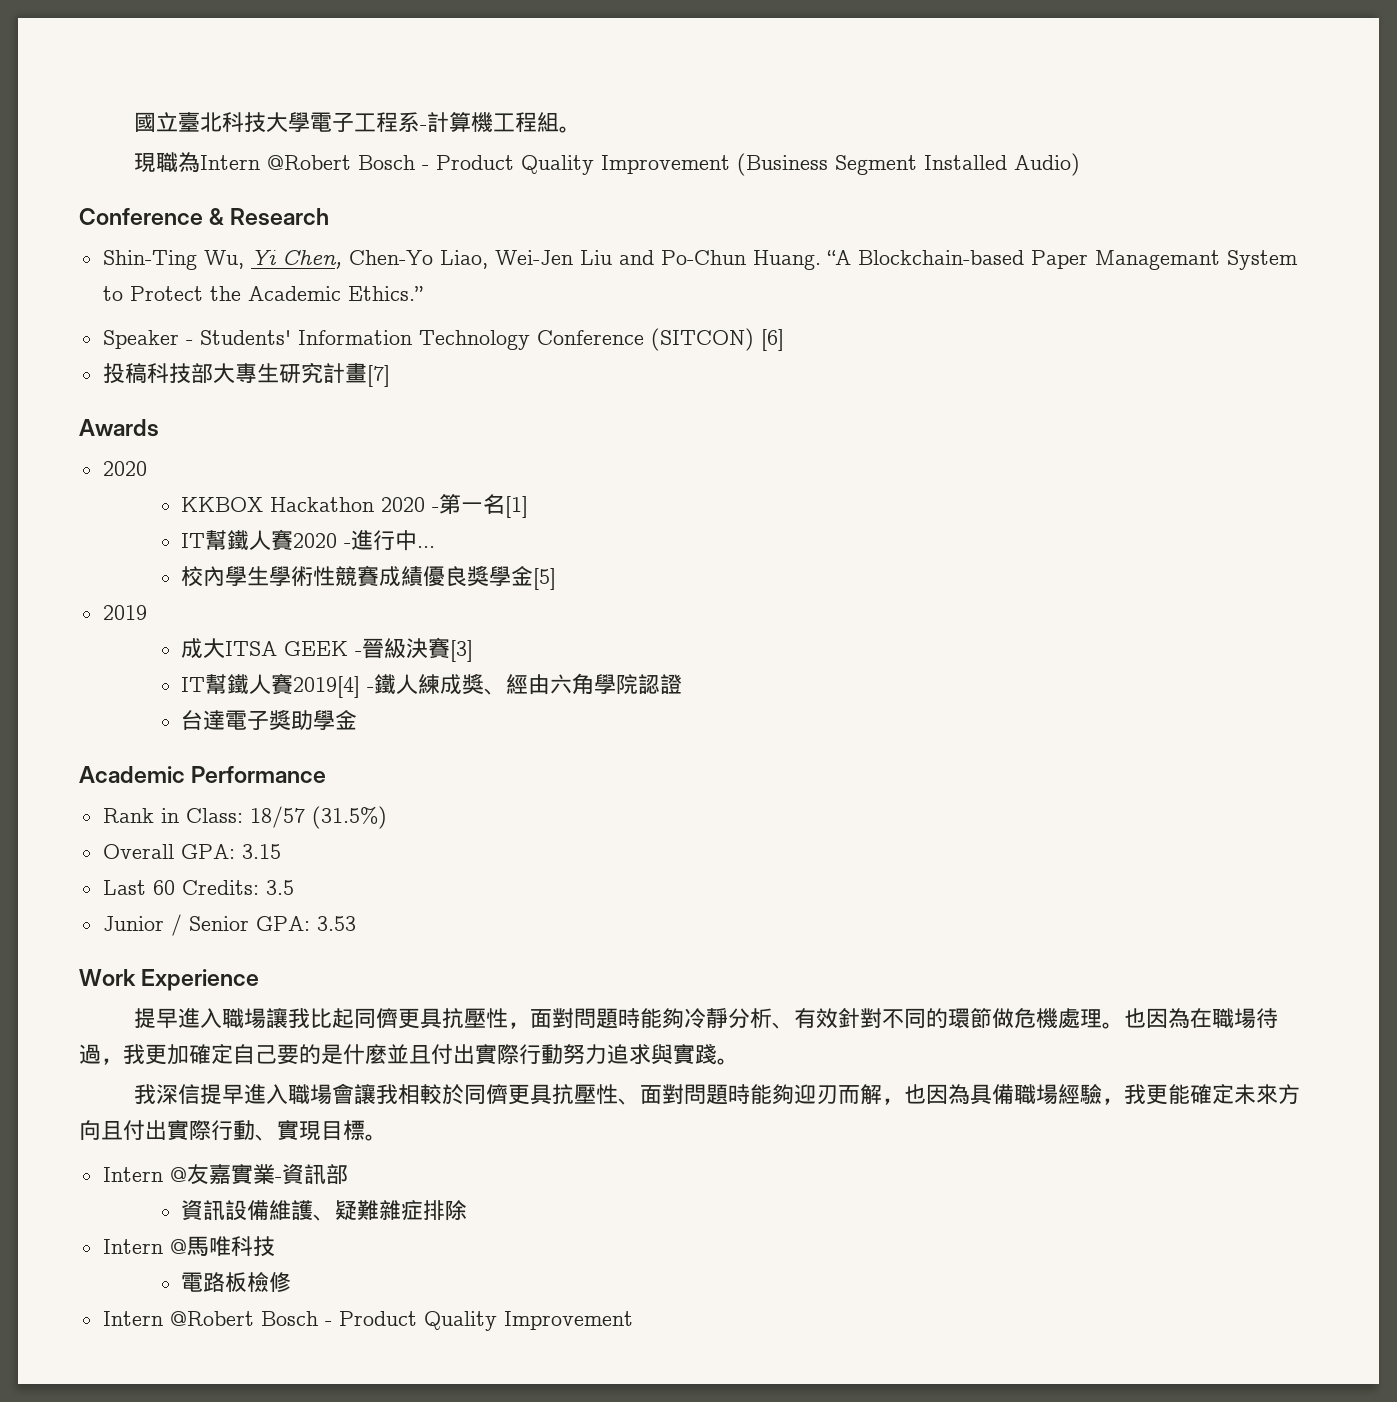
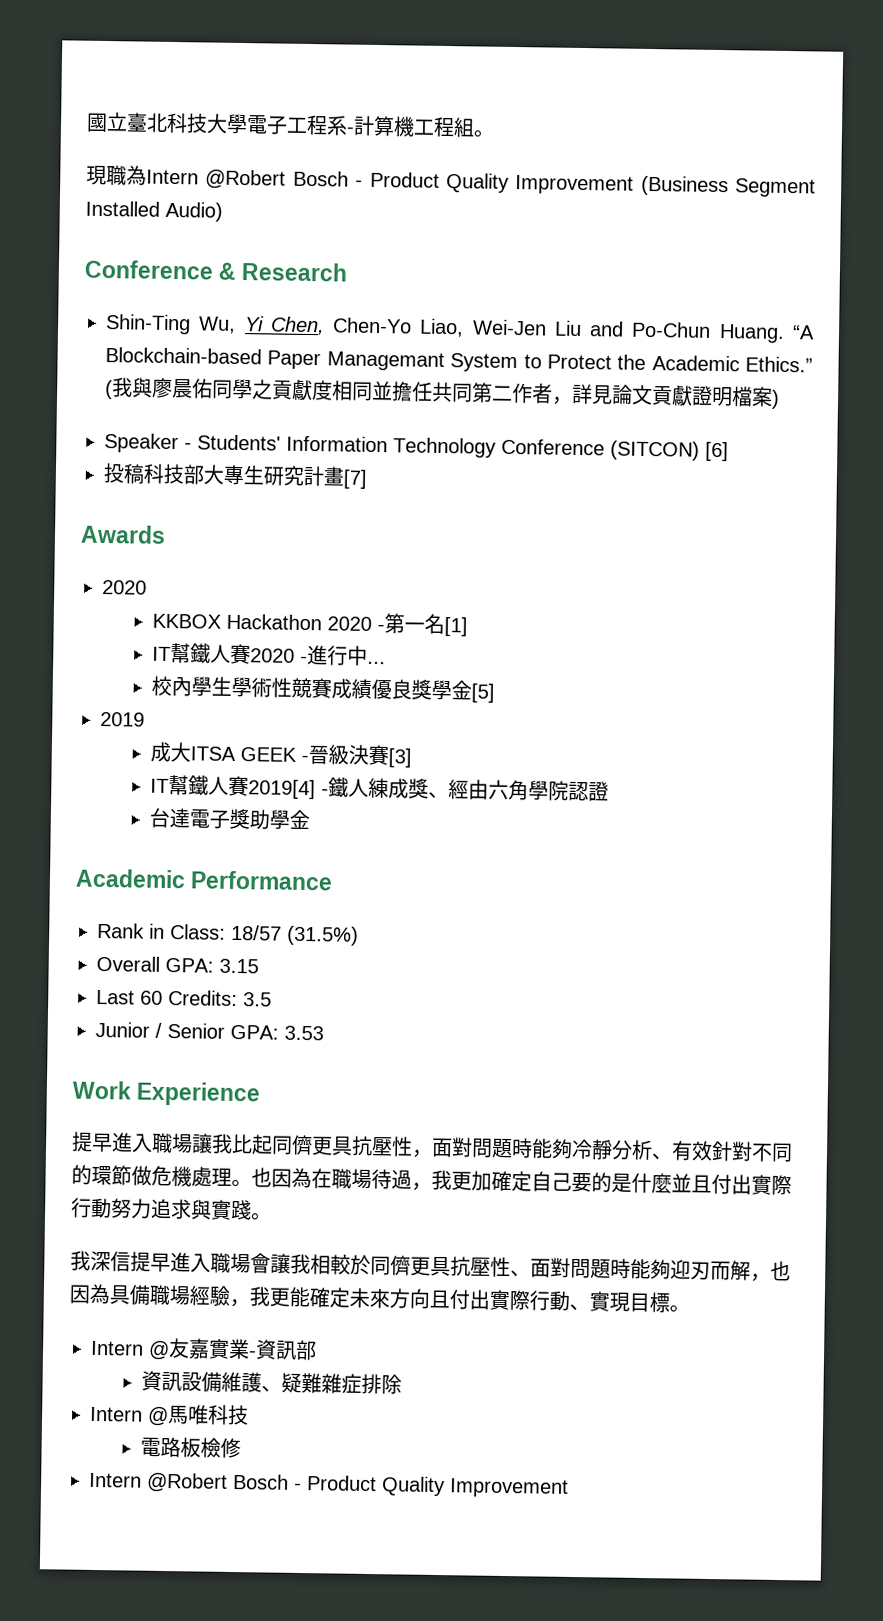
(423, 293) none -> [104,377,780,409] (我與廖晨佑同學之貢獻度相同並擔任共同第二作者，詳見論文貢獻證明檔案)

